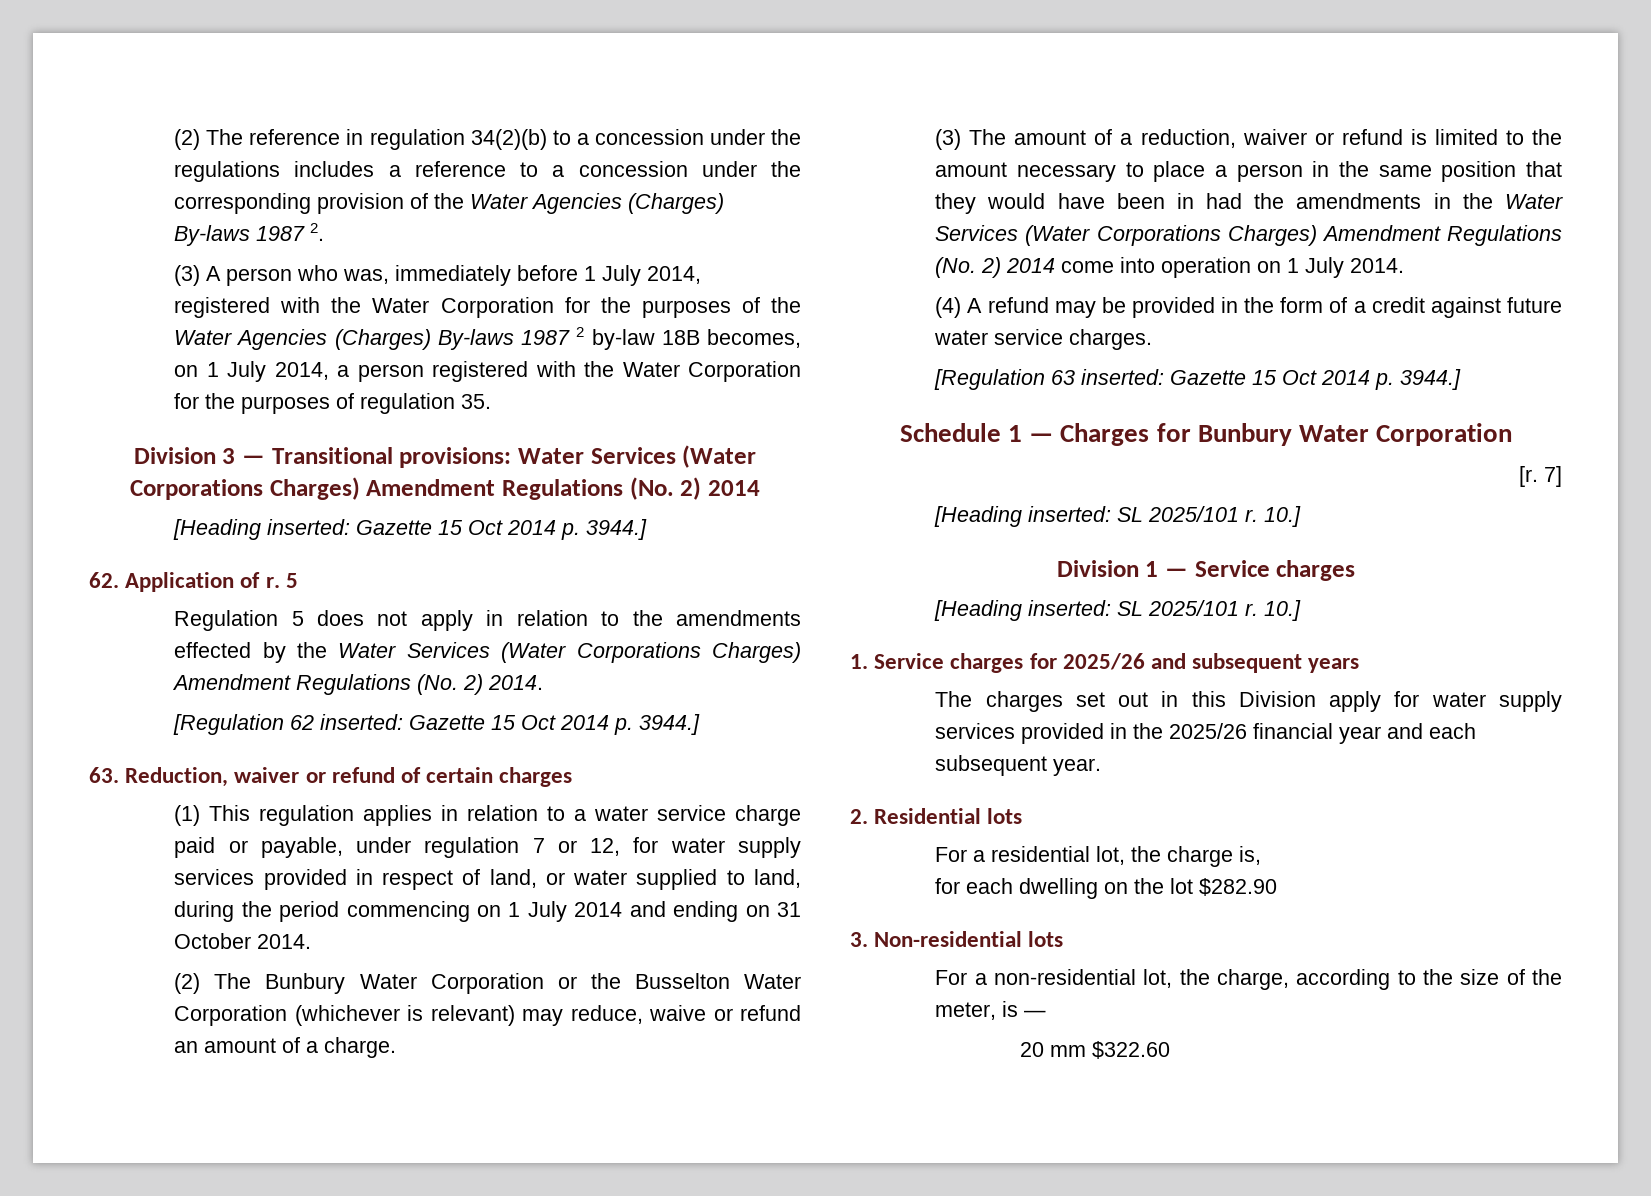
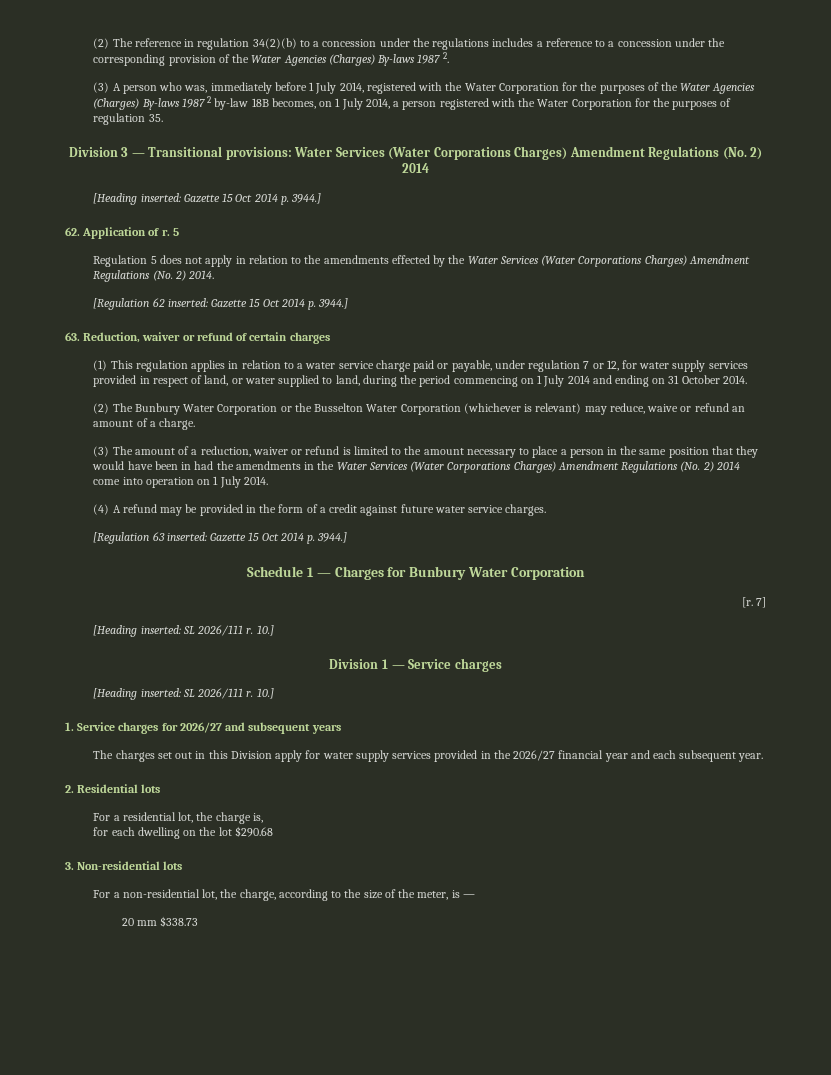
[1148,506,1240,522] 2025/101 -> [197,625,244,636] 2026/111
[1148,600,1240,616] 2025/101 -> [197,688,244,699] 2026/111
[1062,653,1145,670] 2025/26 -> [179,722,222,733] 2026/27
[1169,723,1248,739] 2025/26 -> [513,750,556,761] 2026/27
[1199,878,1278,896] $282.90 -> [234,826,273,837] $290.68
[1092,1041,1171,1059] $322.60 -> [160,916,199,927] $338.73

